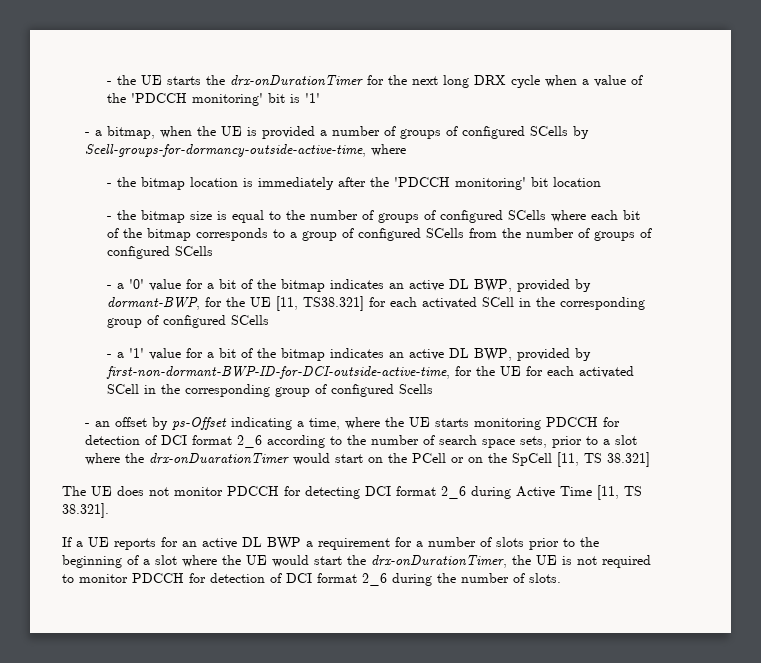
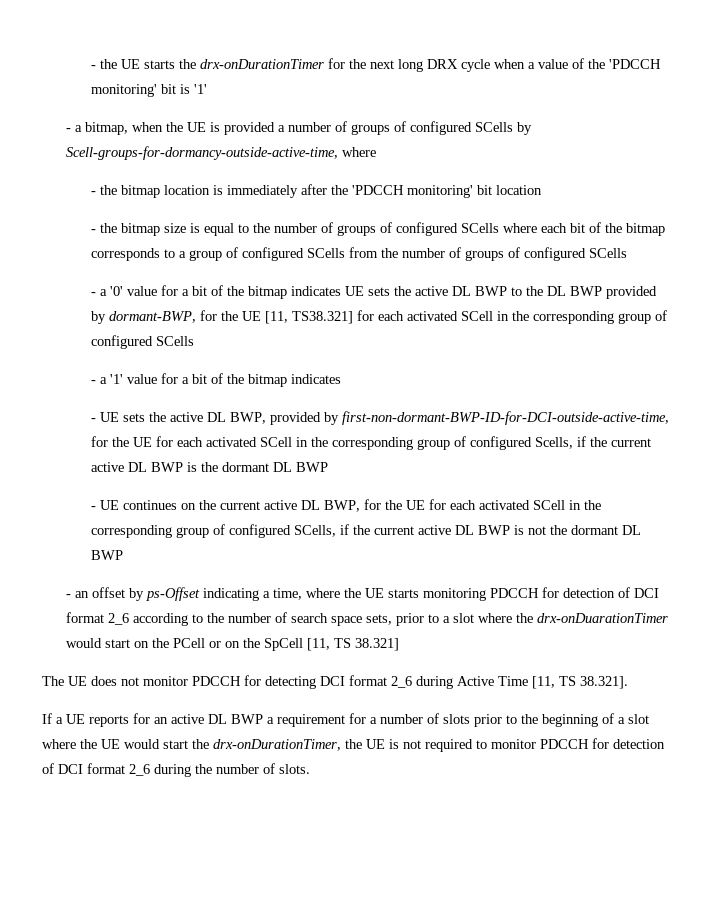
[389,279,513,292] an active DL BWP, -> [344,286,602,296] UE sets the active DL BWP to the DL BWP
[389,352,405,358] an -> [90,412,166,422] // - UE sets the
[399,384,434,394] Scells -> [534,436,651,449] [90,462,328,472] [90,499,601,512] [90,524,641,538] [90,550,123,560] Scells, if the current active DL BWP is the dormant DL BWP // - UE continues on the current active DL BWP, for the UE for each activated SCell in the corresponding group of configured SCells, if the current active DL BWP is not the dormant DL BWP

